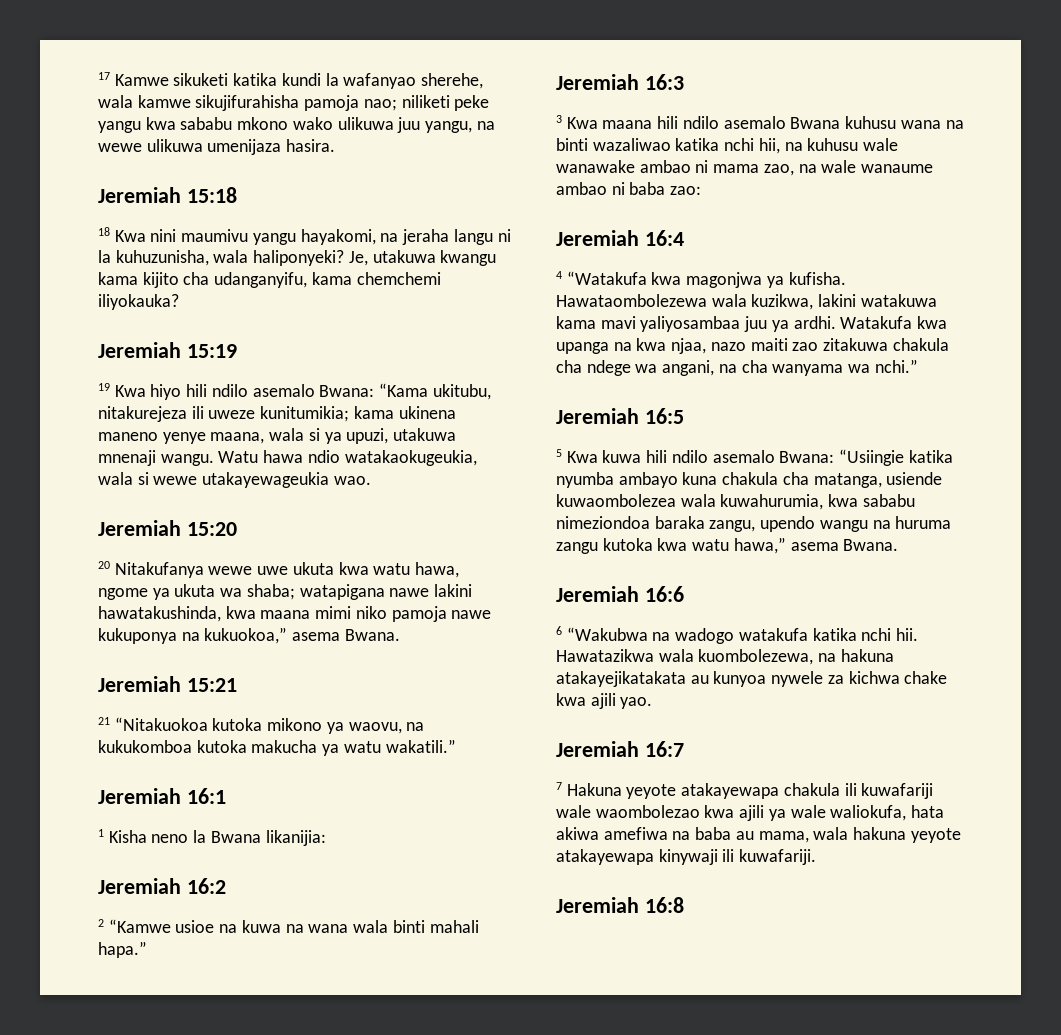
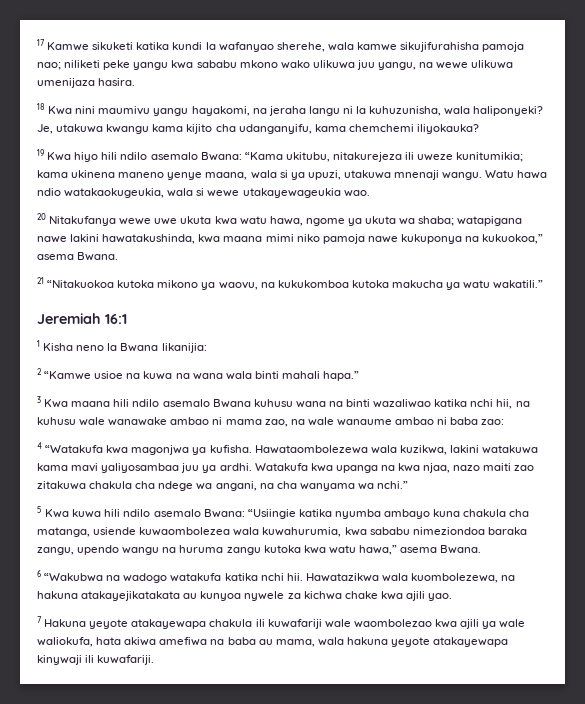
[98,187,237,203] // Jeremiah 15:18 -> (136, 82) none
[98,342,237,358] // Jeremiah 15:19 -> (479, 129) none
[98,520,237,536] // Jeremiah 15:20 -> (370, 193) none
[98,676,237,692] // Jeremiah 15:21 -> (119, 256) none
[98,878,226,894] // Jeremiah 16:2 -> (207, 348) none
[556,74,684,90] // Jeremiah 16:3 -> (360, 376) none
[556,230,684,246] // Jeremiah 16:4 -> (505, 422) none
[556,408,684,424] // Jeremiah 16:5 -> (409, 485) none
[556,586,684,602] // Jeremiah 16:6 -> (482, 549) none
[556,741,684,757] // Jeremiah 16:7 -> (453, 597) none
[556,897,684,913] // Jeremiah 16:8 -> (155, 660) none

